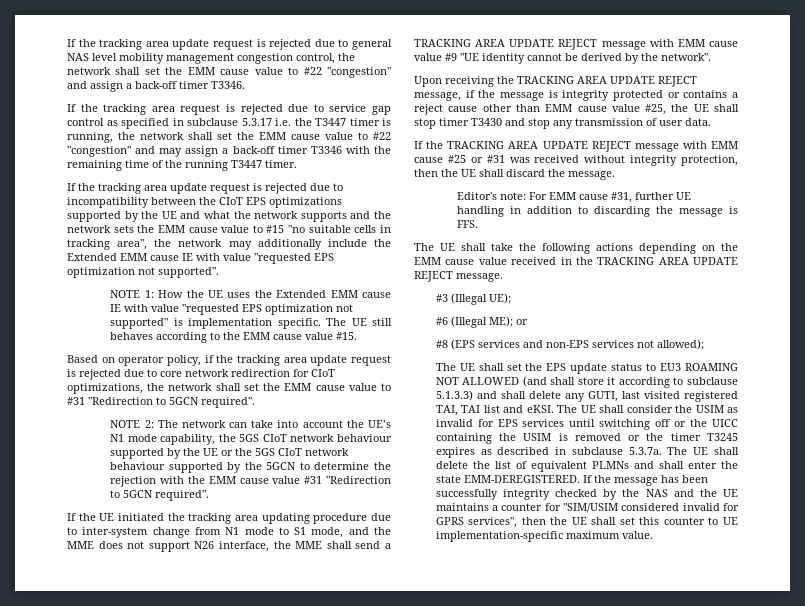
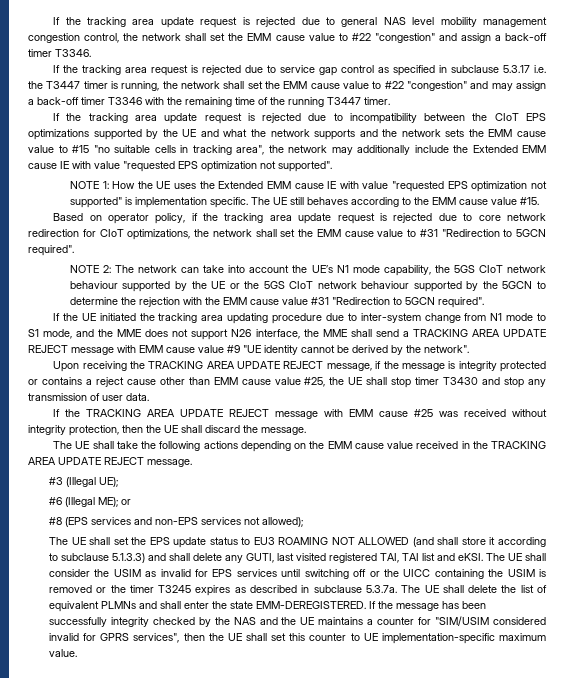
[470,155,505,163] or #31 -> (434, 413) none
[457,192,692,203] [457,206,738,217] [457,220,479,228] // Editor's note: For EMM cause #31, further UE handling in addition to discarding the message is FFS. -> (306, 431) none

